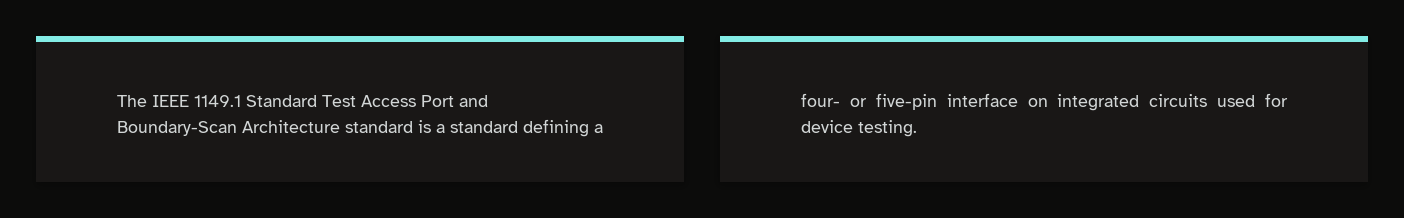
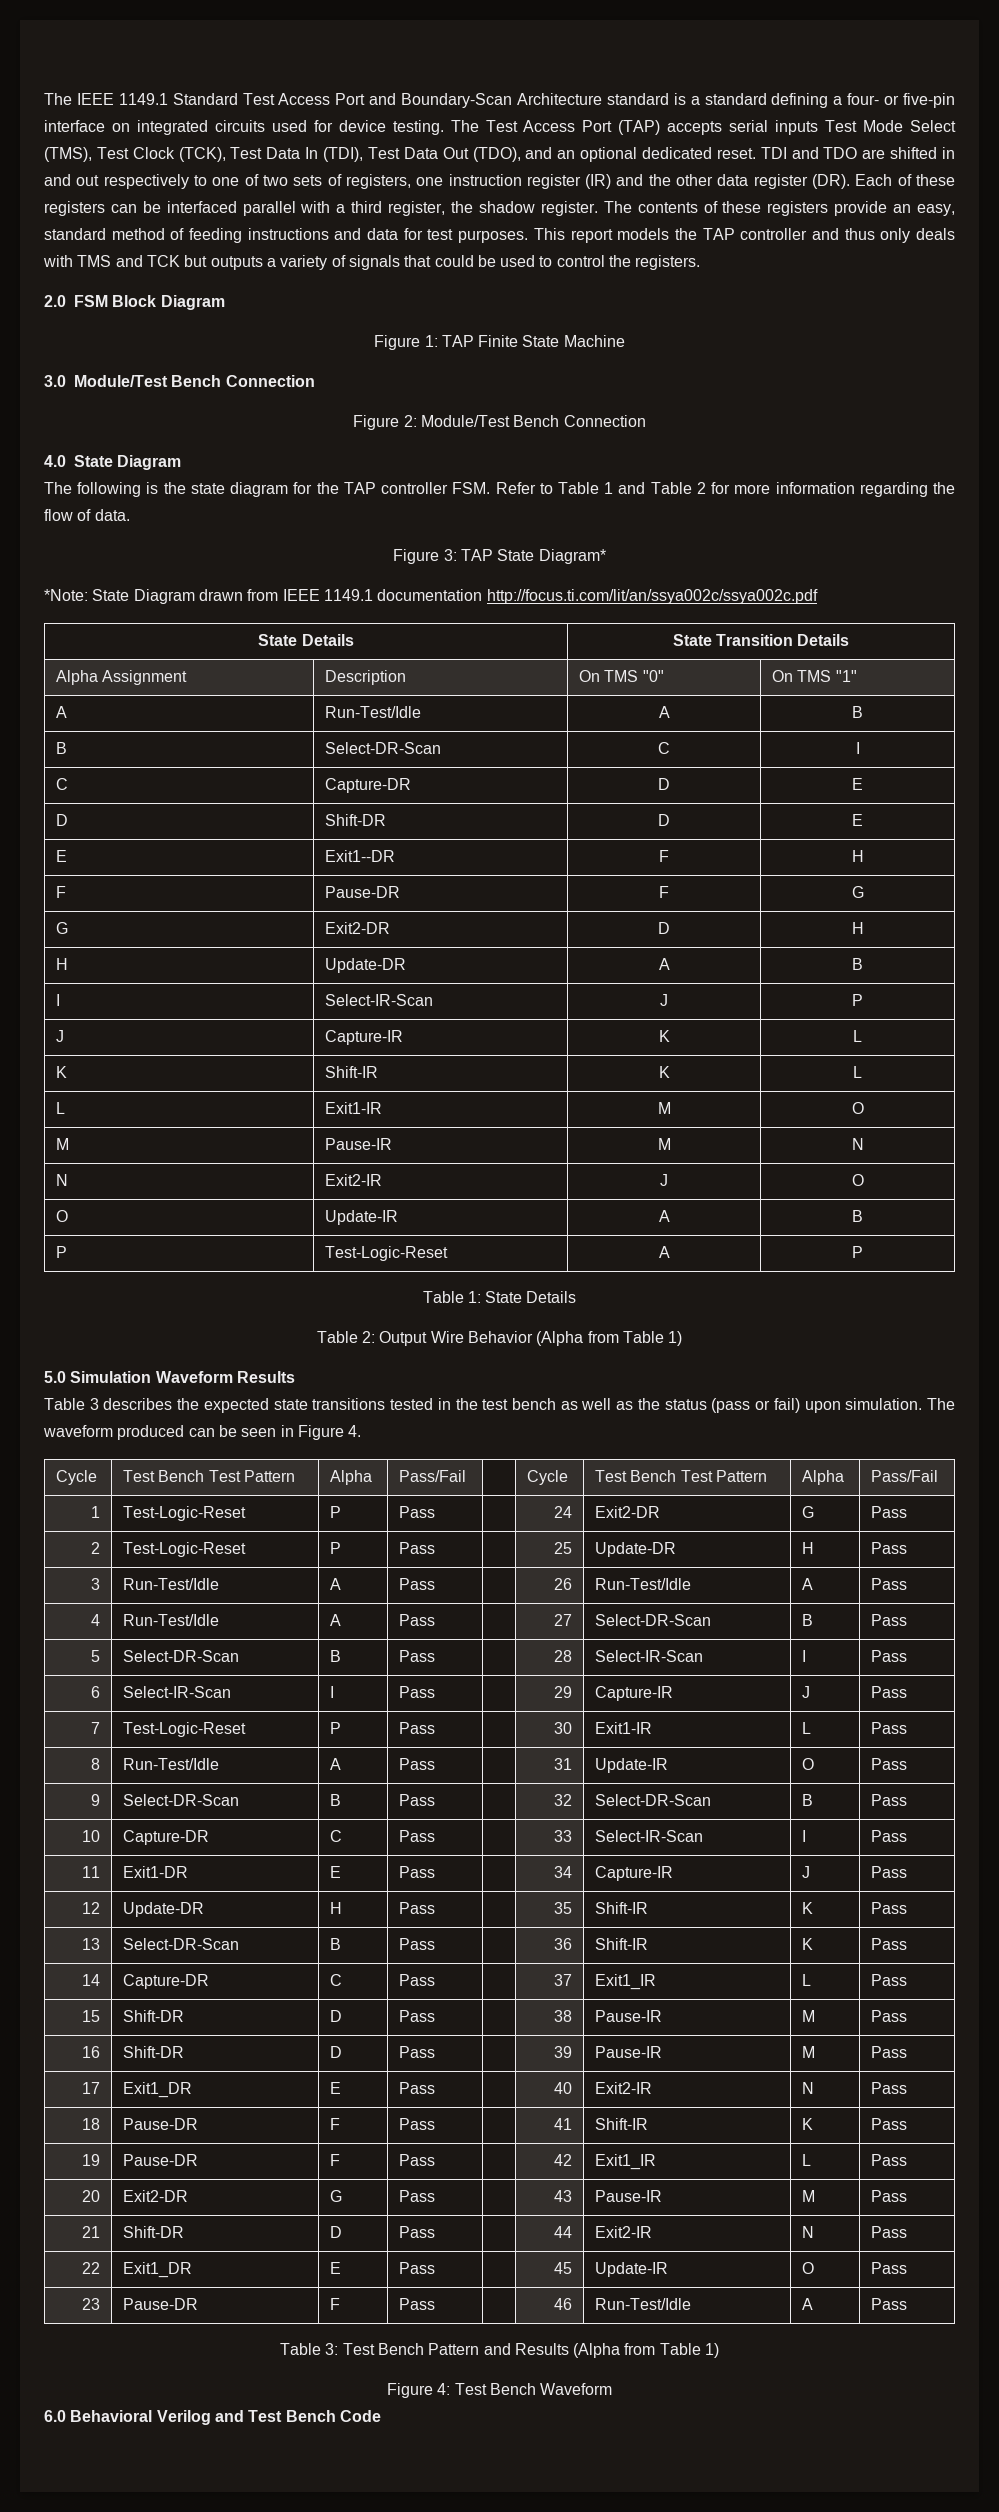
(917, 128) none -> [450,120,957,135] [44,147,956,162] [44,174,956,189] [44,201,956,216] [44,228,956,243] [43,255,701,270] [44,295,225,310] [374,335,625,350] [44,375,315,387] [353,415,646,430] [44,455,182,470] [44,482,956,497] [44,509,130,521] [393,549,606,564] [44,589,818,604] [258,634,354,646] [672,634,850,646] [55,670,188,685] [324,670,406,685] [578,670,664,682] [771,670,857,682] [55,706,67,718] [324,706,421,718] [658,706,670,718] [852,706,863,718] [55,742,67,754] [324,742,441,754] [658,742,670,754] [855,742,860,754] [55,778,68,790] [324,778,411,793] [658,778,670,790] [852,778,863,790] [55,814,68,826] [324,814,386,826] [658,814,670,826] [852,814,863,826] [55,850,67,862] [324,850,395,862] [659,850,669,862] [851,850,864,862] [55,886,66,898] [324,886,400,898] [659,886,669,898] [851,886,864,898] [55,922,68,934] [324,922,390,934] [658,922,670,934] [851,922,864,934] [55,958,68,970] [324,958,406,973] [658,958,670,970] [852,958,863,970] [55,994,60,1006] [324,994,433,1006] [660,994,668,1006] [852,994,863,1006] [55,1030,64,1042] [324,1030,403,1045] [658,1030,670,1042] [853,1030,862,1042] [55,1066,67,1078] [324,1066,378,1078] [658,1066,670,1078] [853,1066,862,1078] [55,1102,65,1114] [324,1102,382,1114] [657,1102,671,1114] [851,1102,864,1114] [55,1138,69,1150] [324,1138,392,1150] [657,1138,671,1150] [851,1138,864,1150] [55,1174,68,1186] [324,1174,382,1186] [660,1174,668,1186] [851,1174,864,1186] [55,1210,68,1222] [324,1210,398,1225] [658,1210,670,1222] [852,1210,863,1222] [55,1246,67,1258] [324,1246,448,1261] [658,1246,670,1258] [852,1246,863,1258] [422,1291,577,1303] [316,1331,683,1346] [44,1371,295,1383] [44,1398,956,1413] [43,1425,362,1440] [55,1470,97,1485] [122,1470,295,1482] [329,1470,372,1485] [398,1470,466,1482] [526,1470,568,1485] [594,1470,767,1482] [801,1470,844,1485] [870,1470,938,1482] [91,1506,101,1518] [122,1506,246,1521] [329,1506,341,1518] [398,1506,435,1518] [554,1506,573,1518] [594,1506,660,1518] [801,1506,814,1518] [870,1506,907,1518] [91,1542,101,1554] [122,1542,246,1557] [329,1542,341,1554] [398,1542,435,1554] [554,1542,573,1554] [594,1542,676,1557] [801,1542,814,1554] [870,1542,907,1554] [91,1578,101,1590] [122,1578,219,1590] [329,1578,341,1590] [398,1578,435,1590] [554,1578,573,1590] [594,1578,691,1590] [801,1578,813,1590] [870,1578,907,1590] [91,1614,101,1626] [122,1614,219,1626] [329,1614,341,1626] [398,1614,435,1626] [554,1614,573,1626] [594,1614,711,1626] [801,1614,813,1626] [870,1614,907,1626] [91,1650,101,1662] [122,1650,239,1662] [329,1650,341,1662] [398,1650,435,1662] [554,1650,573,1662] [594,1650,703,1662] [801,1650,806,1662] [870,1650,907,1662] [91,1686,101,1698] [122,1686,231,1698] [329,1686,334,1698] [398,1686,435,1698] [554,1686,573,1698] [594,1686,673,1701] [801,1686,810,1698] [870,1686,907,1698] [91,1722,101,1734] [122,1722,246,1737] [329,1722,341,1734] [398,1722,435,1734] [554,1722,573,1734] [594,1722,652,1734] [801,1722,811,1734] [870,1722,907,1734] [91,1758,101,1770] [122,1758,219,1770] [329,1758,341,1770] [398,1758,435,1770] [554,1758,573,1770] [594,1758,668,1773] [801,1758,814,1770] [870,1758,907,1770] [91,1794,101,1806] [122,1794,239,1806] [329,1794,341,1806] [398,1794,435,1806] [554,1794,573,1806] [594,1794,711,1806] [801,1794,813,1806] [870,1794,907,1806] [82,1830,101,1842] [122,1830,209,1845] [329,1830,342,1842] [398,1830,435,1842] [554,1830,573,1842] [594,1830,703,1842] [801,1830,806,1842] [870,1830,907,1842] [82,1866,101,1878] [122,1866,188,1878] [329,1866,341,1878] [398,1866,435,1878] [554,1866,573,1878] [594,1866,673,1881] [801,1866,810,1878] [870,1866,907,1878] [82,1902,101,1914] [122,1902,204,1917] [329,1902,342,1914] [398,1902,435,1914] [554,1902,573,1914] [594,1902,648,1914] [801,1902,813,1914] [870,1902,907,1914] [82,1938,101,1950] [122,1938,239,1950] [329,1938,341,1950] [398,1938,435,1950] [554,1938,573,1950] [594,1938,648,1950] [801,1938,813,1950] [870,1938,907,1950] [82,1974,101,1986] [122,1974,209,1989] [329,1974,342,1986] [398,1974,435,1986] [554,1974,573,1986] [594,1974,656,1990] [801,1974,811,1986] [870,1974,907,1986] [82,2010,101,2022] [122,2010,184,2022] [329,2010,342,2022] [398,2010,435,2022] [554,2010,573,2022] [594,2010,662,2022] [801,2010,815,2022] [870,2010,907,2022] [82,2046,101,2058] [122,2046,184,2058] [329,2046,342,2058] [398,2046,435,2058] [554,2046,573,2058] [594,2046,662,2058] [801,2046,815,2058] [870,2046,907,2058] [82,2082,101,2094] [122,2082,192,2098] [329,2082,341,2094] [398,2082,435,2094] [554,2082,573,2094] [594,2082,652,2094] [801,2082,814,2094] [870,2082,907,2094] [82,2118,101,2130] [122,2118,198,2130] [329,2118,340,2130] [398,2118,435,2130] [554,2118,573,2130] [594,2118,648,2130] [801,2118,813,2130] [870,2118,907,2130] [82,2154,101,2166] [122,2154,198,2166] [329,2154,340,2166] [398,2154,435,2166] [554,2154,573,2166] [594,2154,656,2170] [801,2154,811,2166] [870,2154,907,2166] [82,2190,101,2202] [122,2190,188,2202] [329,2190,342,2202] [398,2190,435,2202] [554,2190,573,2202] [594,2190,662,2202] [801,2190,815,2202] [870,2190,907,2202] [82,2226,101,2238] [122,2226,184,2238] [329,2226,342,2238] [398,2226,435,2238] [554,2226,573,2238] [594,2226,652,2238] [801,2226,814,2238] [870,2226,907,2238] [82,2262,101,2274] [122,2262,192,2278] [329,2262,341,2274] [398,2262,435,2274] [554,2262,573,2274] [594,2262,668,2277] [801,2262,814,2274] [870,2262,907,2274] [82,2298,101,2310] [122,2298,198,2310] [329,2298,340,2310] [398,2298,435,2310] [554,2298,573,2310] [594,2298,691,2310] [801,2298,813,2310] [870,2298,907,2310] [279,2343,720,2358] [386,2383,613,2398] [44,2410,381,2425] The Test Access Port (TAP) accepts serial inputs Test Mode Select (TMS), Test Clock (TCK), Test Data In (TDI), Test Data Out (TDO), and an optional dedicated reset. TDI and TDO are shifted in and out respectively to one of two sets of registers, one instruction register (IR) and the other data register (DR). Each of these registers can be interfaced parallel with a third register, the shadow register. The contents of these registers provide an easy, standard method of feeding instructions and data for test purposes. This report models the TAP controller and thus only deals with TMS and TCK but outputs a variety of signals that could be used to control the registers. // 2.0 FSM Block Diagram // Figure 1: TAP Finite State Machine // 3.0 Module/Test Bench Connection // Figure 2: Module/Test Bench Connection // 4.0 State Diagram // The following is the state diagram for the TAP controller FSM. Refer to Table 1 and Table 2 for more information regarding the flow of data. // Figure 3: TAP State Diagram* // *Note: State Diagram drawn from IEEE 1149.1 documentation http://focus.ti.com/lit/an/ssya002c/ssya002c.pdf // State Details | State Transition Details // Alpha Assignment | Description | On TMS "0" | On TMS "1" // A | Run-Test/Idle | A | B // B | Select-DR-Scan | C | I // C | Capture-DR | D | E // D | Shift-DR | D | E // E | Exit1--DR | F | H // F | Pause-DR | F | G // G | Exit2-DR | D | H // H | Update-DR | A | B // I | Select-IR-Scan | J | P // J | Capture-IR | K | L // K | Shift-IR | K | L // L | Exit1-IR | M | O // M | Pause-IR | M | N // N | Exit2-IR | J | O // O | Update-IR | A | B // P | Test-Logic-Reset | A | P // Table 1: State Details // Table 2: Output Wire Behavior (Alpha from Table 1) // 5.0 Simulation Waveform Results // Table 3 describes the expected state transitions tested in the test bench as well as the status (pass or fail) upon simulation. The waveform produced can be seen in Figure 4. // Cycle | Test Bench Test Pattern | Alpha | Pass/Fail | | Cycle | Test Bench Test Pattern | Alpha | Pass/Fail // 1 | Test-Logic-Reset | P | Pass | | 24 | Exit2-DR | G | Pass // 2 | Test-Logic-Reset | P | Pass | | 25 | Update-DR | H | Pass // 3 | Run-Test/Idle | A | Pass | | 26 | Run-Test/Idle | A | Pass // 4 | Run-Test/Idle | A | Pass | | 27 | Select-DR-Scan | B | Pass // 5 | Select-DR-Scan | B | Pass | | 28 | Select-IR-Scan | I | Pass // 6 | Select-IR-Scan | I | Pass | | 29 | Capture-IR | J | Pass // 7 | Test-Logic-Reset | P | Pass | | 30 | Exit1-IR | L | Pass // 8 | Run-Test/Idle | A | Pass | | 31 | Update-IR | O | Pass // 9 | Select-DR-Scan | B | Pass | | 32 | Select-DR-Scan | B | Pass // 10 | Capture-DR | C | Pass | | 33 | Select-IR-Scan | I | Pass // 11 | Exit1-DR | E | Pass | | 34 | Capture-IR | J | Pass // 12 | Update-DR | H | Pass | | 35 | Shift-IR | K | Pass // 13 | Select-DR-Scan | B | Pass | | 36 | Shift-IR | K | Pass // 14 | Capture-DR | C | Pass | | 37 | Exit1_IR | L | Pass // 15 | Shift-DR | D | Pass | | 38 | Pause-IR | M | Pass // 16 | Shift-DR | D | Pass | | 39 | Pause-IR | M | Pass // 17 | Exit1_DR | E | Pass | | 40 | Exit2-IR | N | Pass // 18 | Pause-DR | F | Pass | | 41 | Shift-IR | K | Pass // 19 | Pause-DR | F | Pass | | 42 | Exit1_IR | L | Pass // 20 | Exit2-DR | G | Pass | | 43 | Pause-IR | M | Pass // 21 | Shift-DR | D | Pass | | 44 | Exit2-IR | N | Pass // 22 | Exit1_DR | E | Pass | | 45 | Update-IR | O | Pass // 23 | Pause-DR | F | Pass | | 46 | Run-Test/Idle | A | Pass // Table 3: Test Bench Pattern and Results (Alpha from Table 1) // Figure 4: Test Bench Waveform // 6.0 Behavioral Verilog and Test Bench Code

